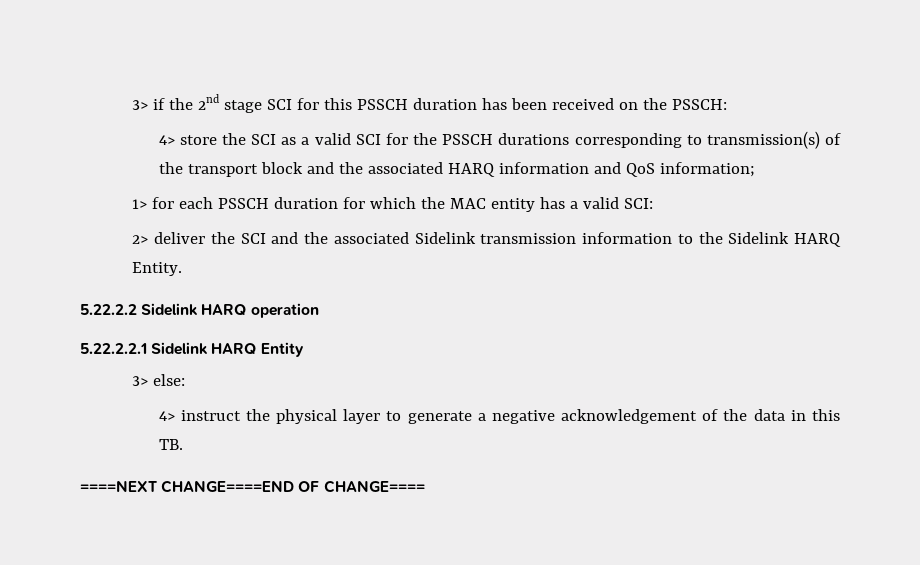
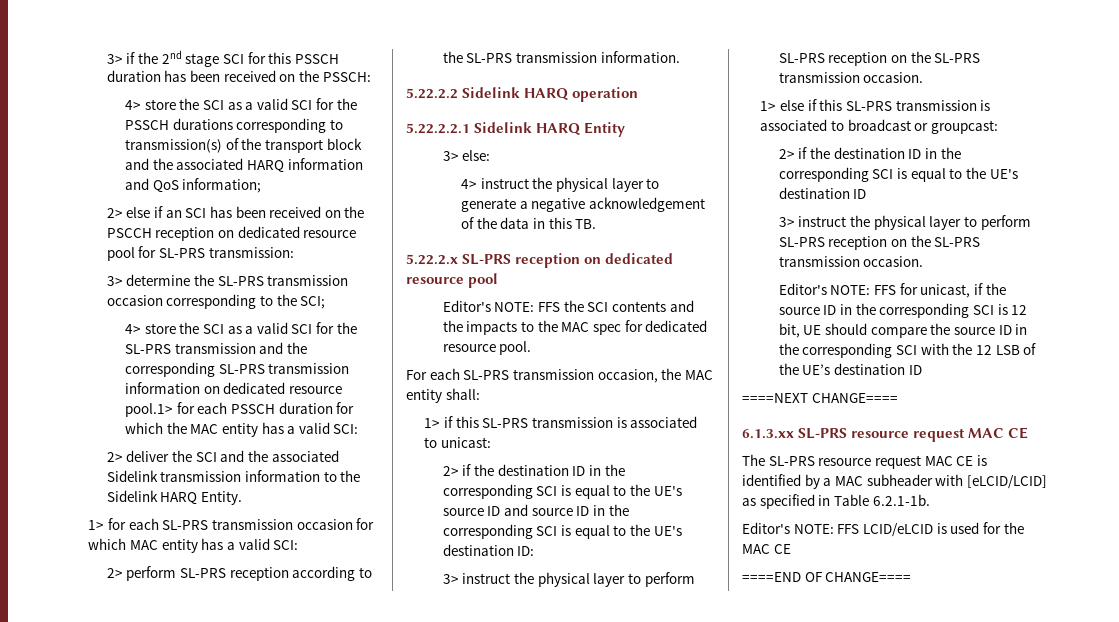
[132,199,148,209] 1> -> [106,206,365,218] [106,226,357,241] [106,246,294,261] [106,274,349,286] [106,294,326,309] [124,322,357,334] [124,342,307,354] [124,362,350,377] [124,382,342,394] [124,403,173,417] 2> else if an SCI has been received on the PSCCH reception on dedicated resource pool for SL-PRS transmission: // 3> determine the SL-PRS transmission occasion corresponding to the SCI; // 4> store the SCI as a valid SCI for the SL-PRS transmission and the corresponding SL-PRS transmission information on dedicated resource pool.1>
(183, 269) none -> [88,518,375,530] [88,538,299,553] [106,566,372,581] [442,51,680,63] // 1> for each SL-PRS transmission occasion for which MAC entity has a valid SCI: // 2> perform SL-PRS reception according to the SL-PRS transmission information.
[80,480,295,493] ====NEXT CHANGE====END -> [406,253,674,268] [406,273,499,288] [442,300,694,312] [442,320,708,335] [442,341,532,355] [406,368,713,383] [406,388,480,403] [424,416,698,428] [424,437,491,448] [442,464,625,476] [442,484,682,499] [442,504,629,516] [442,524,682,539] [442,544,535,556] [442,572,695,587] [778,51,981,66] [778,72,924,83] [760,99,991,111] [760,119,998,134] [778,147,961,159] [778,167,1018,182] [778,187,867,199] [778,215,1031,230] [778,235,981,250] [778,256,924,267] [778,283,1006,298] [778,303,1028,318] [778,323,1028,338] [778,343,1037,358] [778,363,922,375] [742,393,898,403] [742,427,1029,442] [742,454,987,469] [742,474,1047,489] [742,494,930,509] [742,522,1024,537] [742,544,791,554] [742,572,801,582] 5.22.2.x SL-PRS reception on dedicated resource pool // Editor's NOTE: FFS the SCI contents and the impacts to the MAC spec for dedicated resource pool. // For each SL-PRS transmission occasion, the MAC entity shall: // 1> if this SL-PRS transmission is associated to unicast: // 2> if the destination ID in the corresponding SCI is equal to the UE's source ID and source ID in the corresponding SCI is equal to the UE's destination ID: // 3> instruct the physical layer to perform SL-PRS reception on the SL-PRS transmission occasion. // 1> else if this SL-PRS transmission is associated to broadcast or groupcast: // 2> if the destination ID in the corresponding SCI is equal to the UE's destination ID // 3> instruct the physical layer to perform SL-PRS reception on the SL-PRS transmission occasion. // Editor's NOTE: FFS for unicast, if the source ID in the corresponding SCI is 12 bit, UE should compare the source ID in the corresponding SCI with the 12 LSB of the UE’s destination ID // ====NEXT CHANGE==== // 6.1.3.xx SL-PRS resource request MAC CE // The SL-PRS resource request MAC CE is identified by a MAC subheader with [eLCID/LCID] as specified in Table 6.2.1-1b. // Editor's NOTE: FFS LCID/eLCID is used for the MAC CE // ====END

